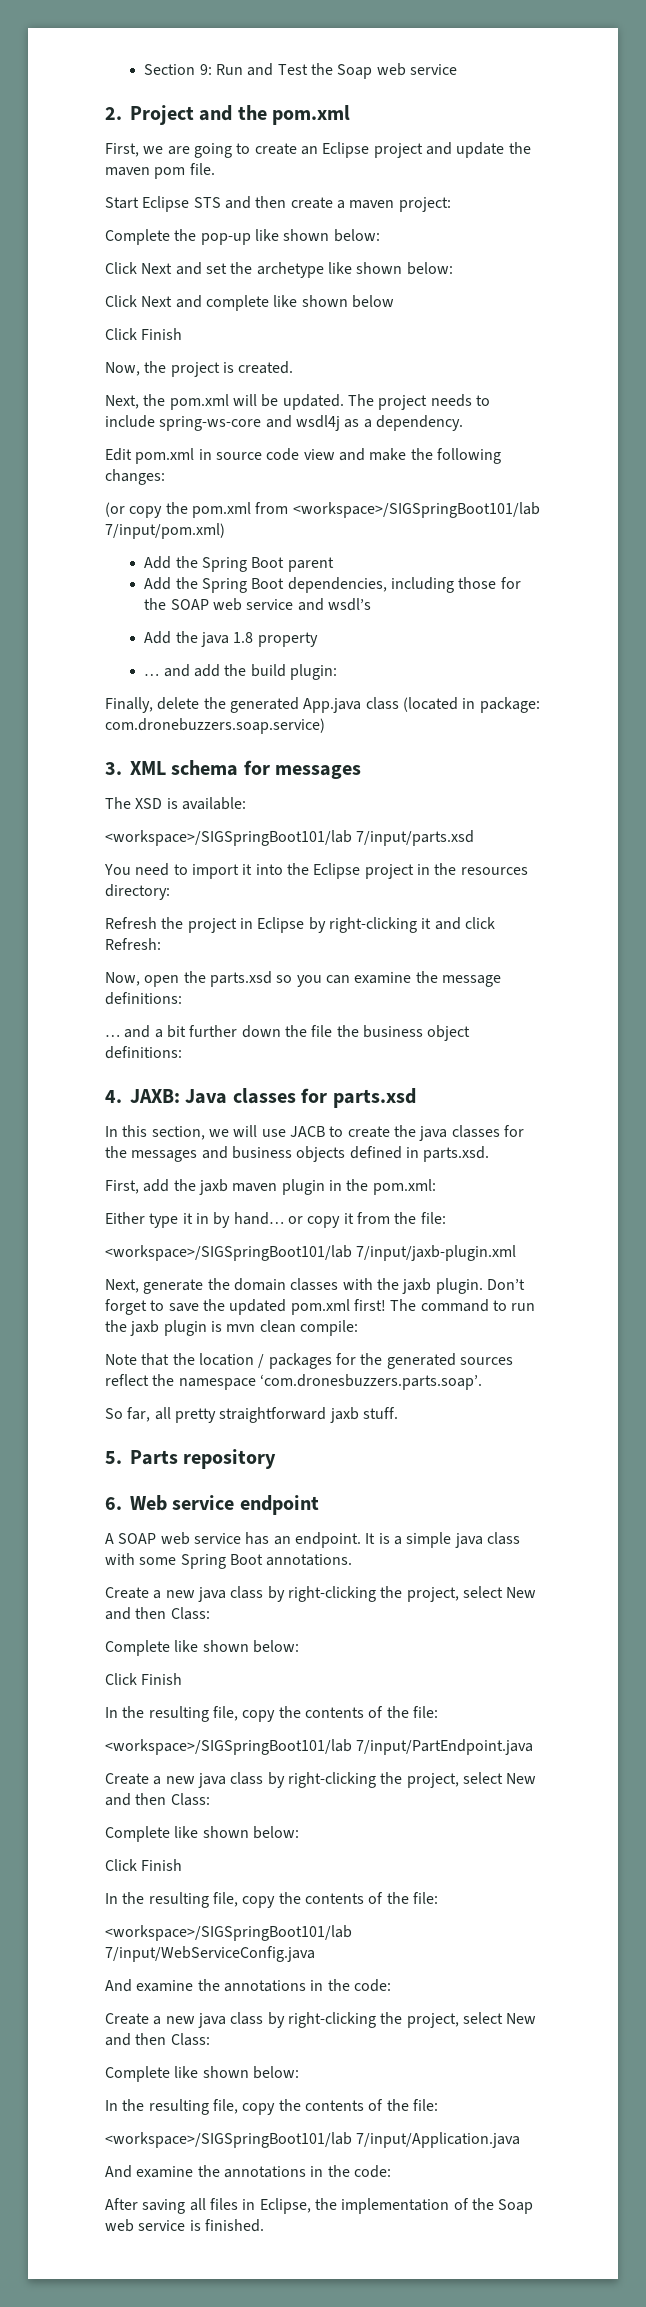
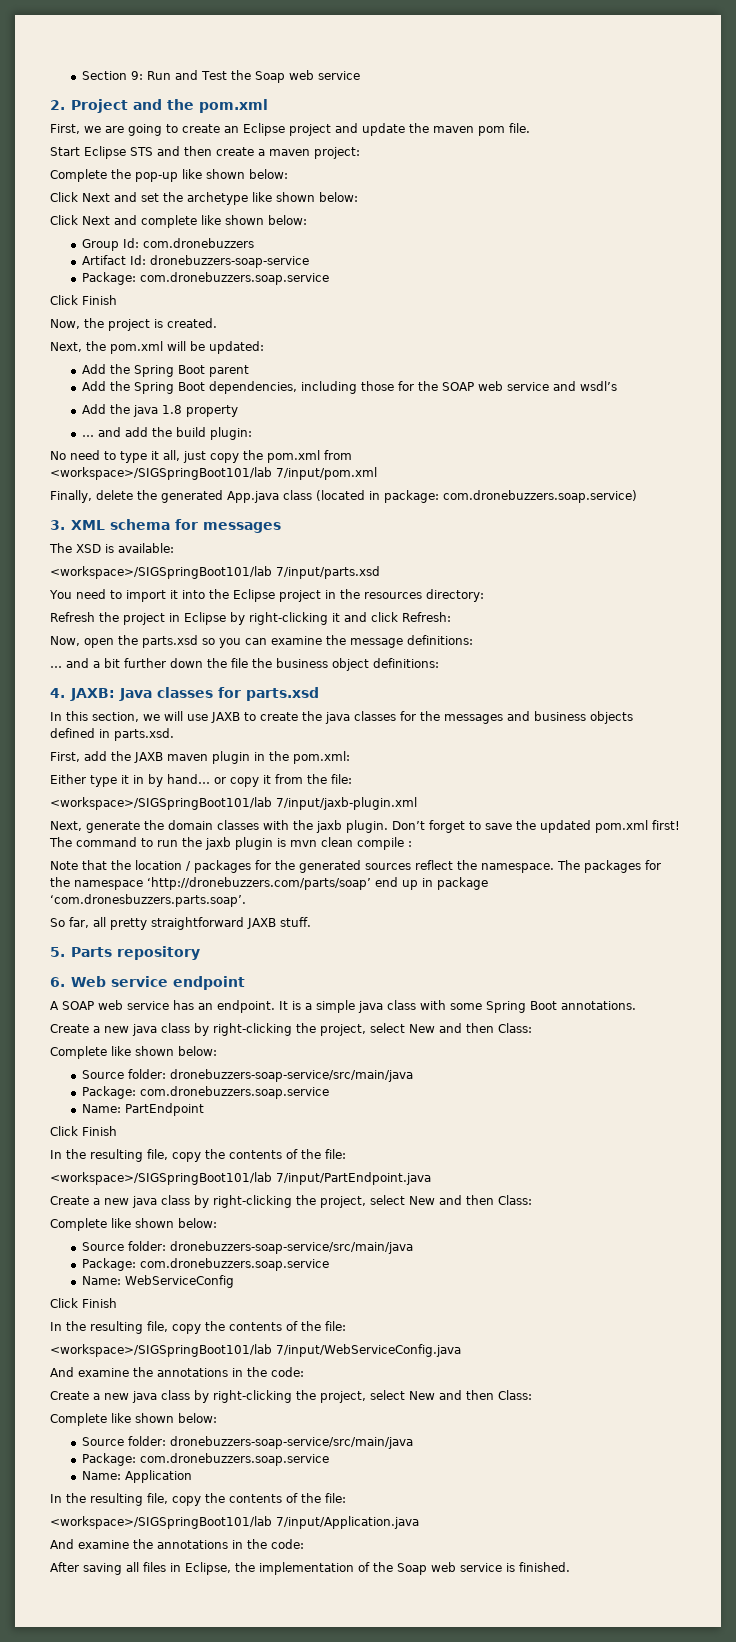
[351,295,394,308] below -> [268,215,307,225] [81,238,254,251] [81,255,309,268] [81,272,329,285] below: // Group Id: com.dronebuzzers // Artifact Id: dronebuzzers-soap-service // Package: com.dronebuzzers.soap.service
[282,394,490,410] [105,415,463,431] [105,448,501,464] [105,469,165,485] [105,502,540,518] [105,523,225,539] updated. The project needs to include spring-ws-core and wsdl4j as a dependency. // Edit pom.xml in source code view and make the following changes: // (or copy the pom.xml from <workspace>/SIGSpringBoot101/lab 7/input/pom.xml) -> [209,341,264,354] updated:
(338, 672) none -> [50,450,352,463] [50,467,377,480] // No need to type it all, just copy the pom.xml from // <workspace>/SIGSpringBoot101/lab 7/input/pom.xml
[289,1126,325,1137] JACB -> [211,712,240,723] JAXB
[198,1179,228,1195] jaxb -> [134,752,163,763] JAXB
[299,1320,358,1336] compile: -> [357,837,412,850] compile :
[178,1378,256,1390] namespace -> [481,860,661,873] [50,877,488,890] namespace. The packages for the namespace ‘http://dronebuzzers.com/parts/soap’ end up in package
[329,1407,359,1423] jaxb -> [247,918,276,929] JAXB
(299, 1646) none -> [81,1069,413,1082] [81,1086,329,1099] [81,1103,204,1116] // Source folder: dronebuzzers-soap-service/src/main/java // Package: com.dronebuzzers.soap.service // Name: PartEndpoint
(299, 1832) none -> [81,1241,413,1254] [81,1258,329,1271] [81,1275,234,1288] // Source folder: dronebuzzers-soap-service/src/main/java // Package: com.dronebuzzers.soap.service // Name: WebServiceConfig
(299, 2072) none -> [81,1436,413,1449] [81,1453,329,1466] [81,1470,192,1483] // Source folder: dronebuzzers-soap-service/src/main/java // Package: com.dronebuzzers.soap.service // Name: Application

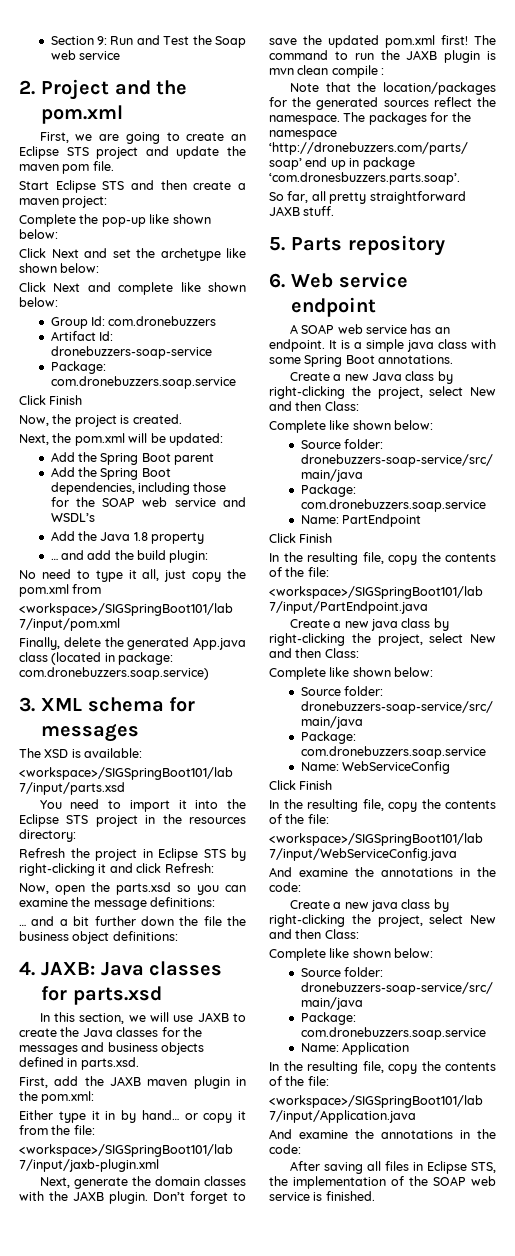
(285, 129) none -> [66,147,89,156] STS
[579,381,617,391] [81,404,158,417] wsdl’s // Add the java -> [50,513,95,522] [50,531,131,541] WSDL’s // Add the Java
(275, 595) none -> [66,815,89,824] STS
(226, 618) none -> [203,849,226,858] STS
[325,712,350,724] java -> [82,1028,113,1037] Java
[316,820,342,833] jaxb -> [73,1191,104,1201] JAXB
[205,837,231,850] jaxb -> [406,50,438,60] JAXB
[135,860,251,873] location / packages -> [383,82,496,95] location/packages
[132,1024,157,1036] java -> [371,372,402,381] Java
[185,1562,231,1575] Eclipse, -> [426,1161,496,1174] Eclipse STS,
[397,1563,427,1575] Soap -> [433,1176,466,1186] SOAP

